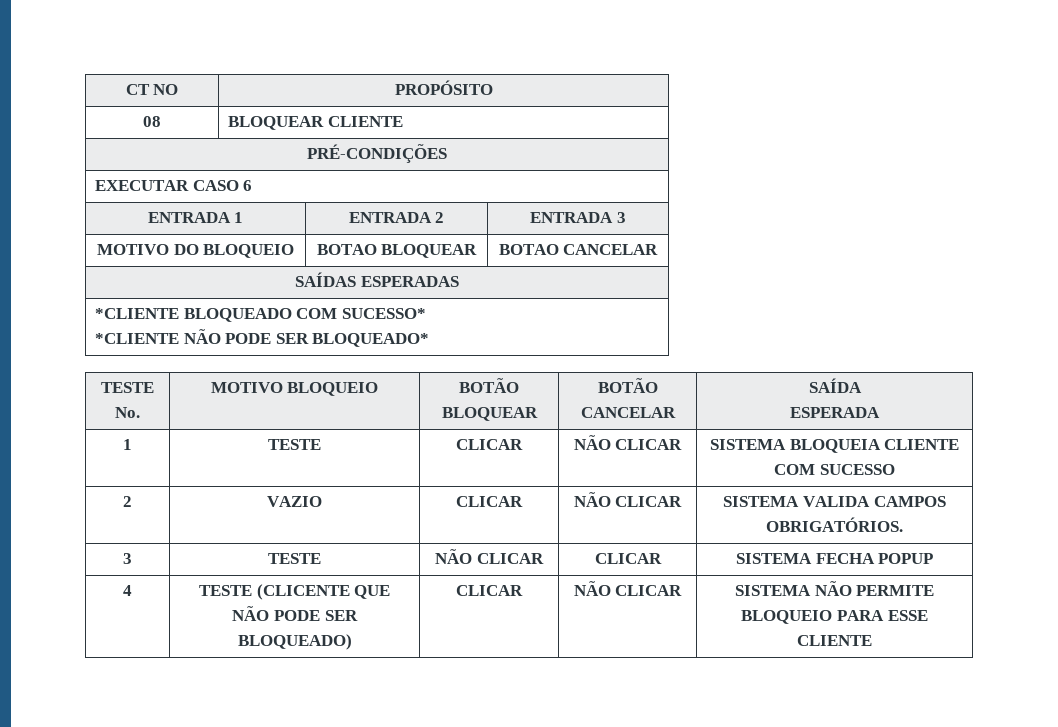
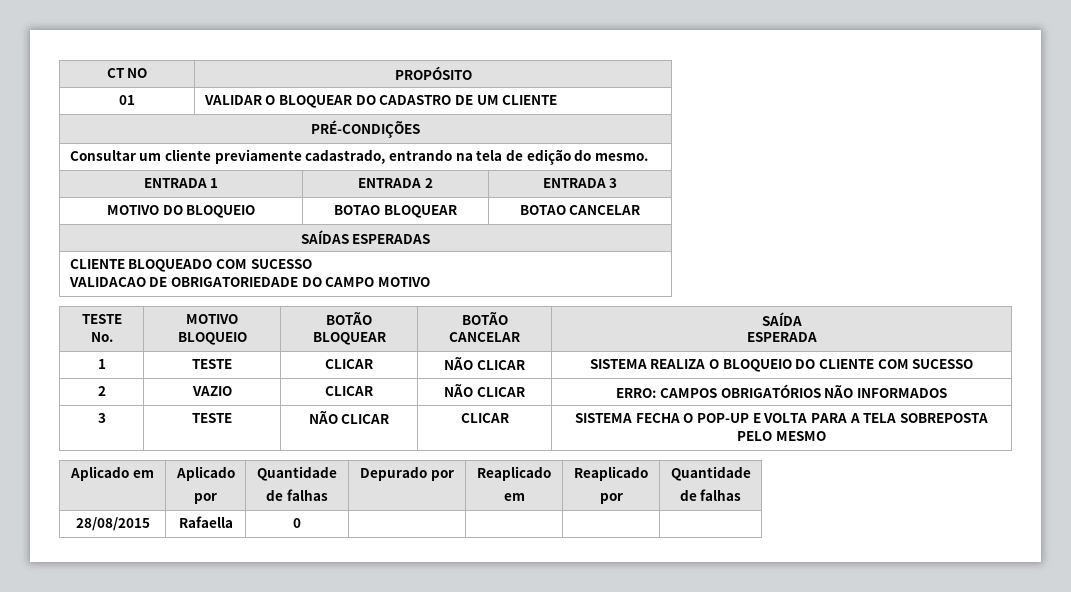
[143,116,161,127] [228,116,403,130] [307,144,447,163] [95,180,253,191] 08 | BLOQUEAR CLIENTE // PRÉ-CONDIÇÕES // EXECUTAR CASO 6 -> [119,95,135,105] [203,95,558,108] [311,120,420,138] [69,149,648,165] 01 | VALIDAR O BLOQUEAR DO CADASTRO DE UM CLIENTE // PRÉ-CONDIÇÕES // Consultar um cliente previamente cadastrado, entrando na tela de edição do mesmo.
[95,308,180,319] *CLIENTE -> [69,259,125,269] CLIENTE
[341,308,426,319] [95,329,430,347] SUCESSO* // *CLIENTE NÃO PODE SER BLOQUEADO* -> [250,259,312,269] [68,277,431,287] SUCESSO // VALIDACAO DE OBRIGATORIEDADE DO CAMPO MOTIVO
[789,439,881,453] BLOQUEIA -> [650,359,816,372] REALIZA O BLOQUEIO DO
[723,496,946,507] [766,517,903,532] SISTEMA VALIDA CAMPOS OBRIGATÓRIOS. -> [616,384,947,398] ERRO: CAMPOS OBRIGATÓRIOS NÃO INFORMADOS
[878,553,934,564] [123,585,132,596] [198,584,391,600] [232,606,358,621] [237,634,352,650] [456,585,523,596] [573,581,683,596] [734,581,935,596] [741,610,928,624] [797,635,872,646] POPUP // 4 | TESTE (CLICENTE QUE NÃO PODE SER BLOQUEADO) | CLICAR | NÃO CLICAR | SISTEMA NÃO PERMITE BLOQUEIO PARA ESSE CLIENTE -> [683,413,988,423] [737,431,826,441] [70,466,154,481] [175,466,235,481] [194,493,217,504] [257,466,337,481] [266,489,328,501] [360,466,454,481] [477,466,551,481] [503,493,525,501] [574,466,648,481] [599,493,623,504] [670,466,751,481] [679,489,742,501] [75,517,150,531] [178,516,233,528] [293,518,301,528] O POP-UP E VOLTA PARA A TELA SOBREPOSTA PELO MESMO // Aplicado em | Aplicado // por | Quantidade // de falhas | Depurado por | Reaplicado // em | Reaplicado // por | Quantidade // de falhas // 28/08/2015 | Rafaella | 0 | | | |

